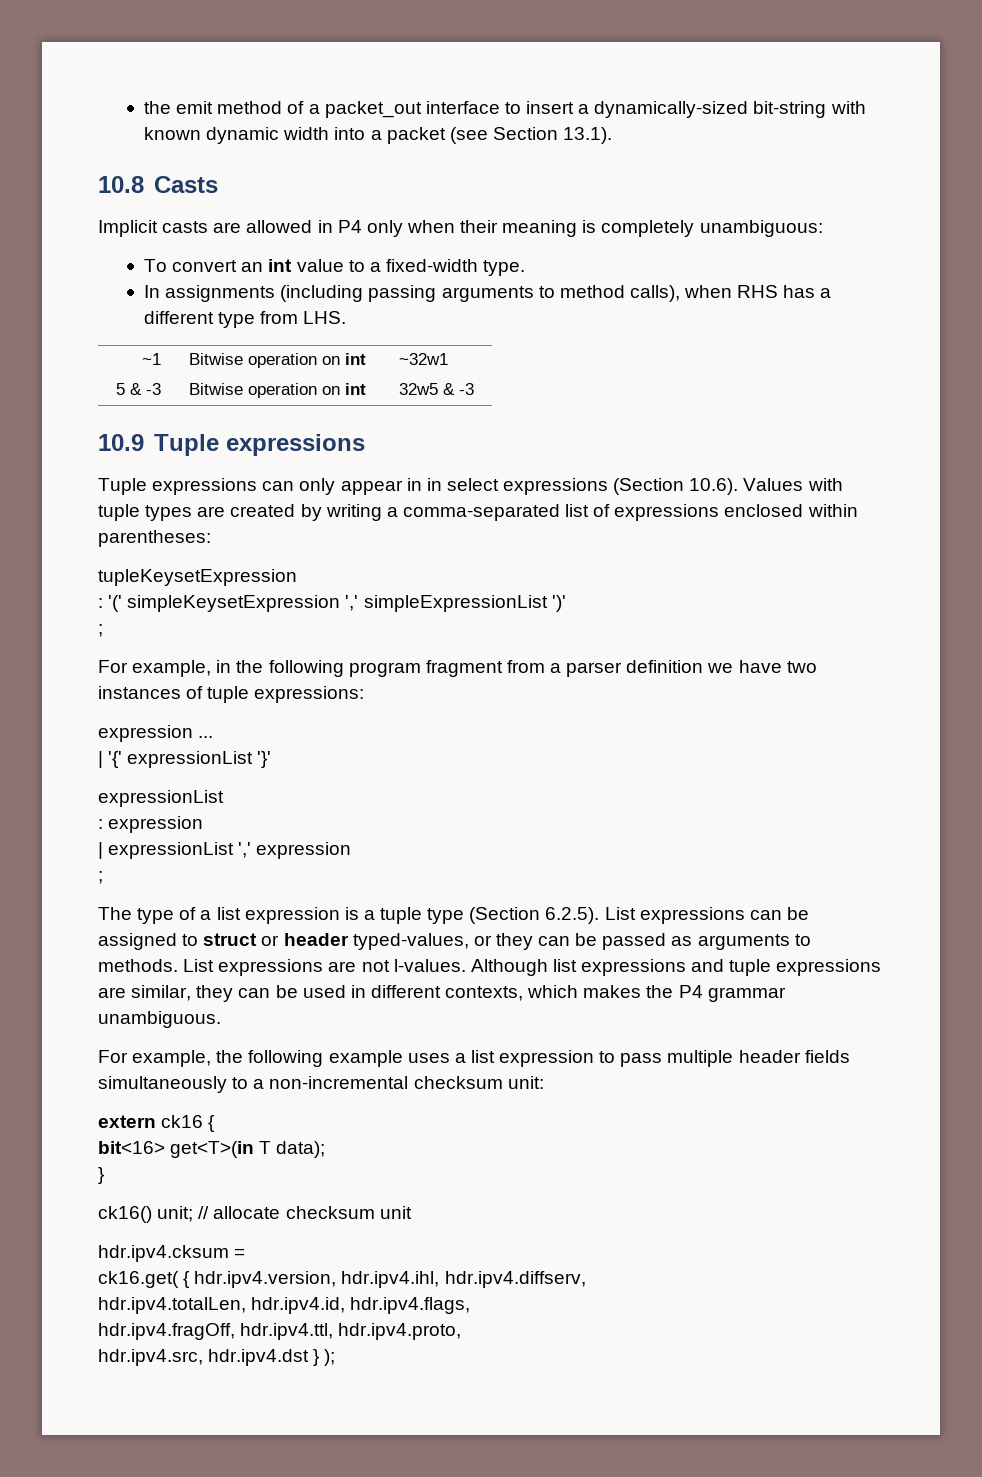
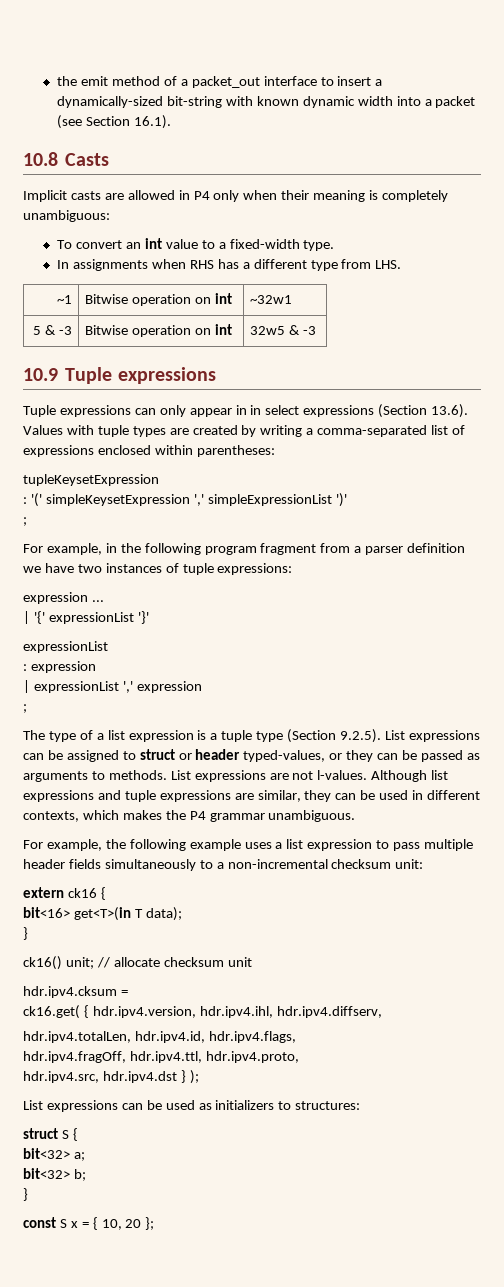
[563,127,613,144] 13.1). -> [133,115,171,129] 16.1).
[280,285,680,302] (including passing arguments to method calls), -> (149, 265) none
[689,478,739,495] 10.6). -> [431,404,469,418] 13.6).
[545,907,600,924] 6.2.5). -> [340,729,382,743] 9.2.5).
(336, 1357) none -> [23,1100,361,1112] [23,1128,78,1141] [23,1148,85,1161] [23,1168,86,1181] [23,1188,28,1201] [23,1217,155,1230] // List expressions can be used as initializers to structures: // struct S { // bit<32> a; // bit<32> b; // } // const S x = { 10, 20 };

